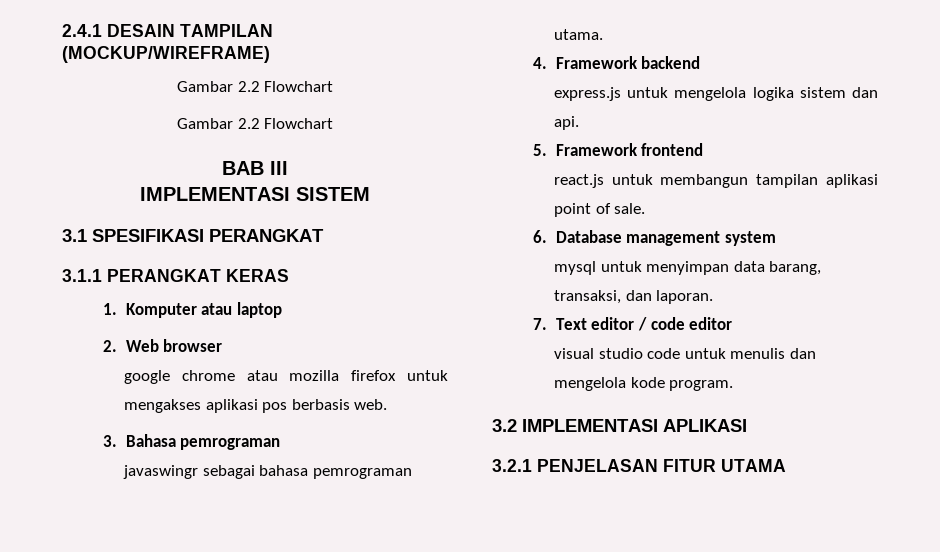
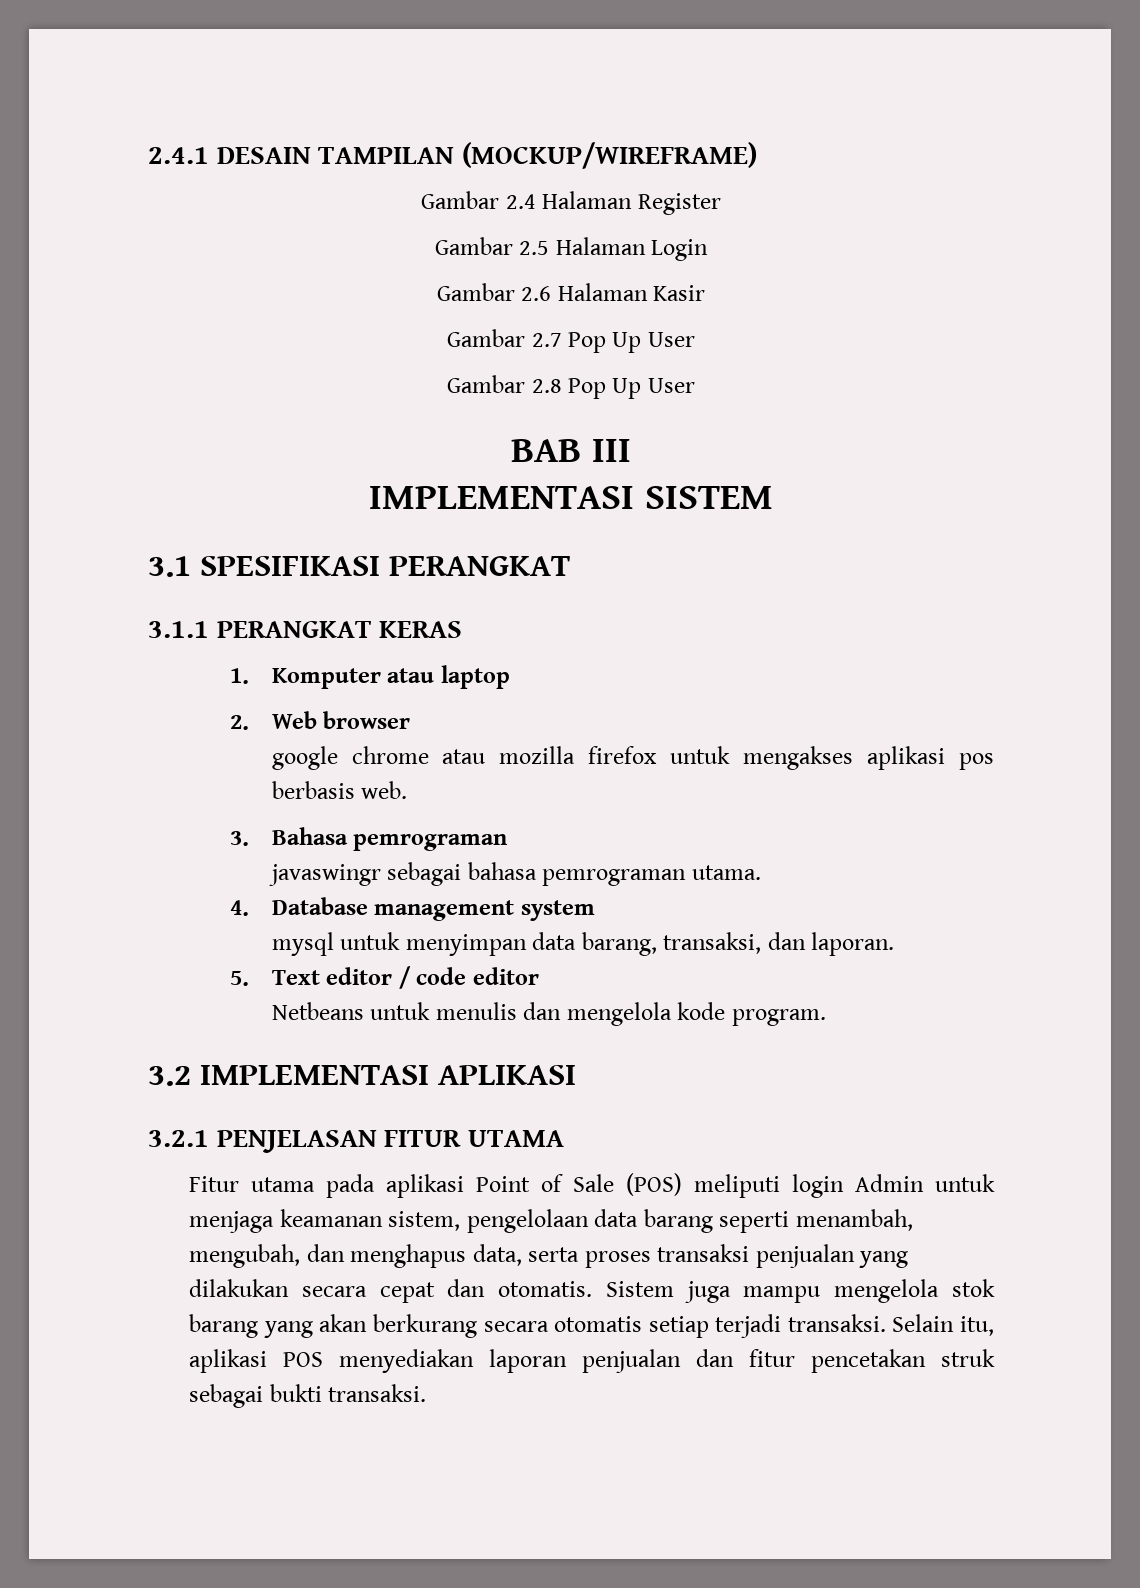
[237,81,334,92] [176,118,334,129] 2.2 Flowchart // Gambar 2.2 Flowchart -> [505,191,721,215] [434,237,709,261] [436,283,706,301] [447,329,695,353] [447,375,695,399] 2.4 Halaman Register // Gambar 2.5 Halaman Login // Gambar 2.6 Halaman Kasir // Gambar 2.7 Pop Up User // Gambar 2.8 Pop Up User
[555,56,701,69] [553,87,878,101] [553,116,579,130] [533,143,704,156] [553,174,878,188] [553,203,646,217] [533,230,548,243] Framework backend // express.js untuk mengelola logika sistem dan api. // 5. Framework frontend // react.js untuk membangun tampilan aplikasi point of sale. // 6. -> (250, 908) none
[533,318,548,330] 7. -> [230,971,250,986] 5.
[553,348,681,359] visual studio code -> [271,1002,364,1020] Netbeans
(786, 465) none -> [189,1173,995,1198] [189,1209,913,1233] [189,1244,909,1268] [189,1279,995,1303] [189,1314,994,1338] [189,1349,996,1373] [189,1384,427,1408] // Fitur utama pada aplikasi Point of Sale (POS) meliputi login Admin untuk menjaga keamanan sistem, pengelolaan data barang seperti menambah, mengubah, dan menghapus data, serta proses transaksi penjualan yang dilakukan secara cepat dan otomatis. Sistem juga mampu mengelola stok barang yang akan berkurang secara otomatis setiap terjadi transaksi. Selain itu, aplikasi POS menyediakan laporan penjualan dan fitur pencetakan struk sebagai bukti transaksi.

